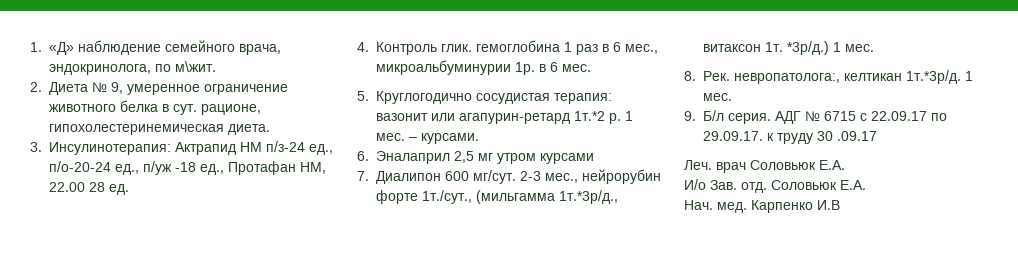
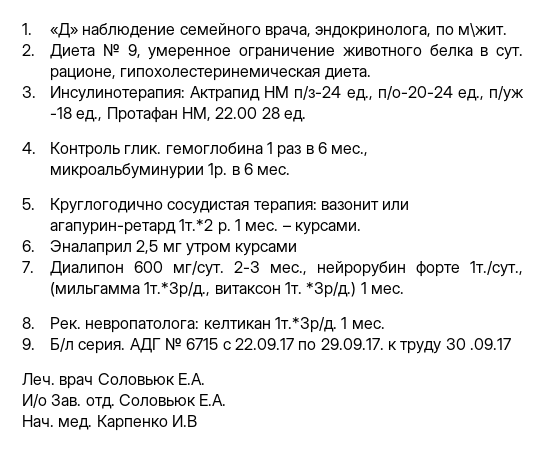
[734,73,840,84] невропатолога:, -> [85,320,200,333] невропатолога:

